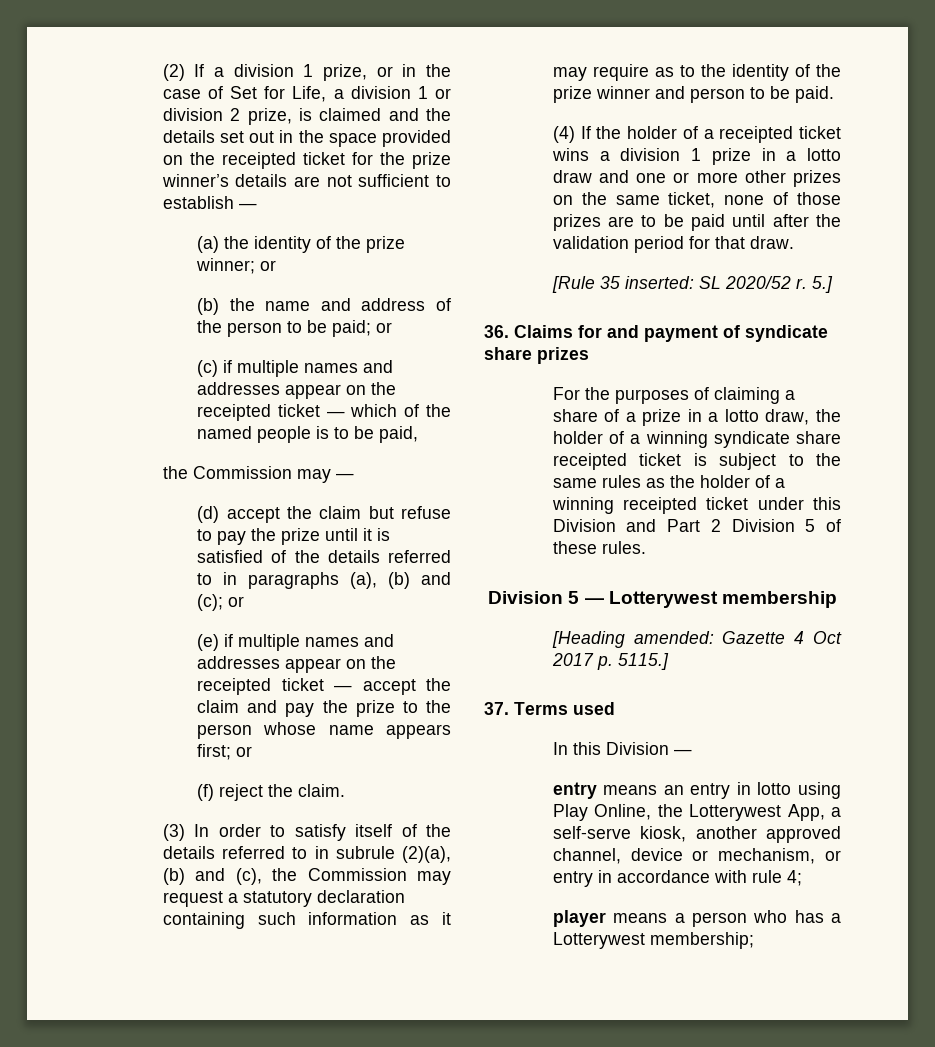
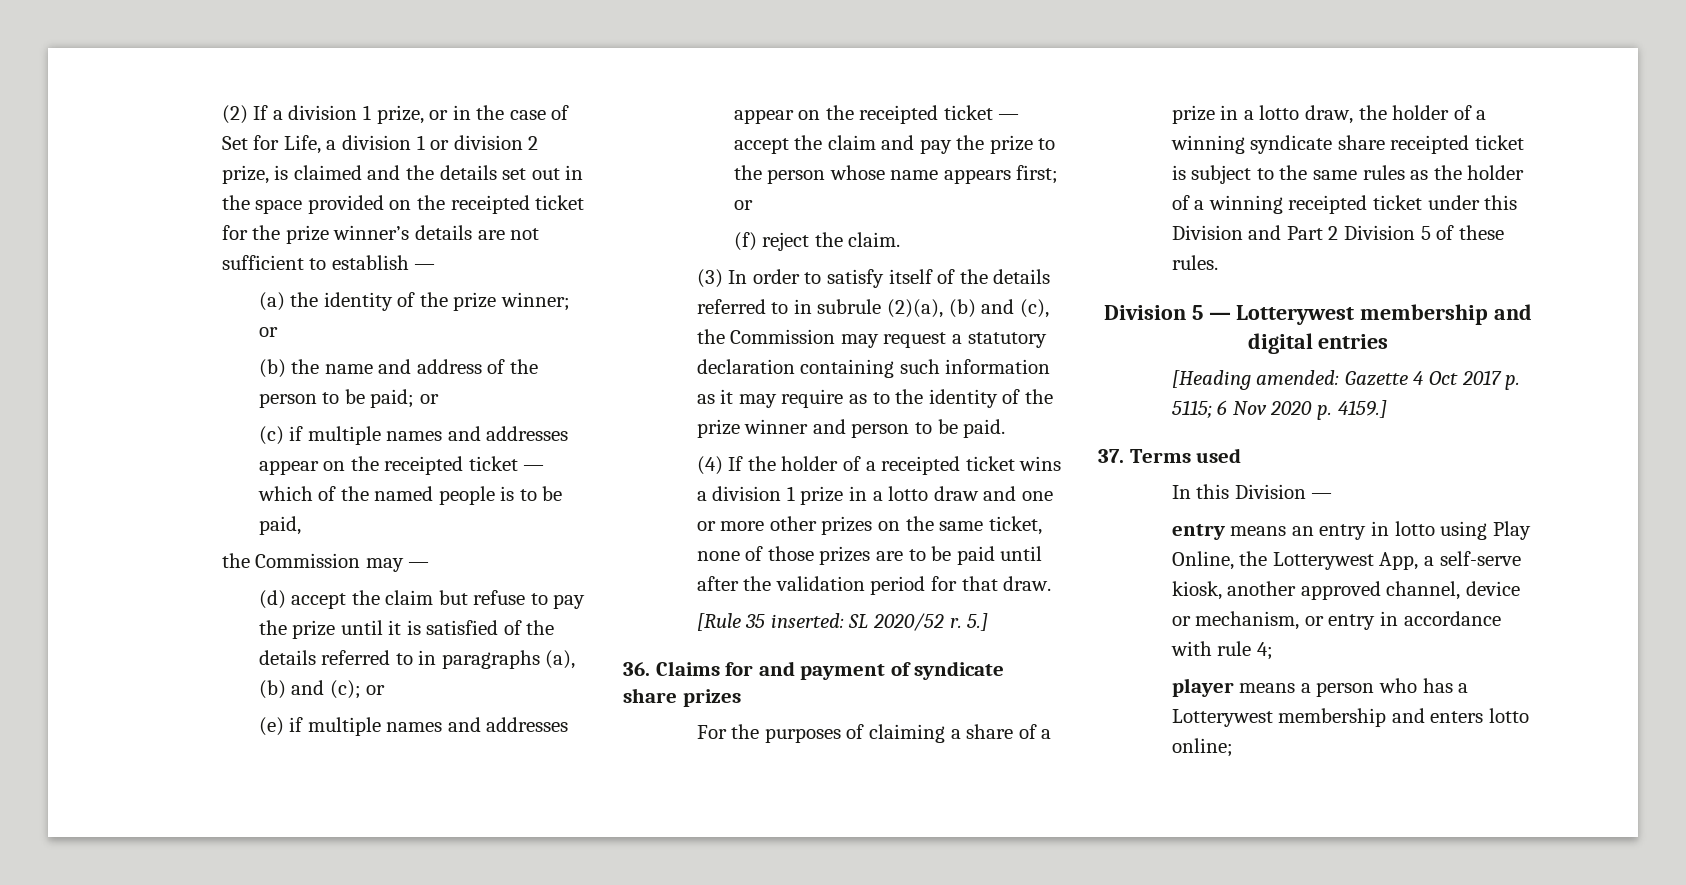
(837, 599) none -> [1494,304,1533,320] [1247,333,1389,354] and digital entries
[617,653,669,670] 5115.] -> [1171,400,1387,420] 5115; 6 Nov 2020 p. 4159.]
[649,932,754,949] membership; -> [1278,708,1529,727] [1171,738,1233,757] membership and enters lotto online;

